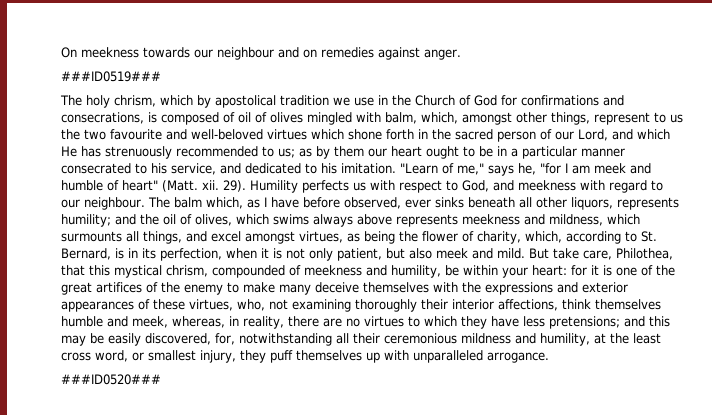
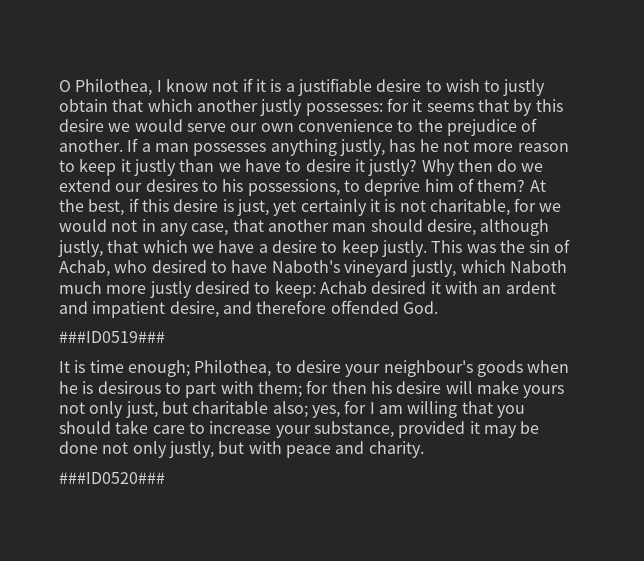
[61,47,461,60] [61,71,161,82] [60,95,624,108] [61,112,683,125] [61,129,670,142] [61,146,625,159] [61,163,651,176] [61,180,663,193] [61,197,679,210] [61,214,640,227] [61,231,657,244] [61,248,673,261] [61,265,675,278] [61,282,628,295] [61,299,661,312] [61,316,670,329] [61,333,661,346] [61,350,549,363] On meekness towards our neighbour and on remedies against anger. // ###ID0519### // The holy chrism, which by apostolical tradition we use in the Church of God for confirmations and consecrations, is composed of oil of olives mingled with balm, which, amongst other things, represent to us the two favourite and well-beloved virtues which shone forth in the sacred person of our Lord, and which He has strenuously recommended to us; as by them our heart ought to be in a particular manner consecrated to his service, and dedicated to his imitation. "Learn of me," says he, "for I am meek and humble of heart" (Matt. xii. 29). Humility perfects us with respect to God, and meekness with regard to our neighbour. The balm which, as I have before observed, ever sinks beneath all other liquors, represents humility; and the oil of olives, which swims always above represents meekness and mildness, which surmounts all things, and excel amongst virtues, as being the flower of charity, which, according to St. Bernard, is in its perfection, when it is not only patient, but also meek and mild. But take care, Philothea, that this mystical chrism, compounded of meekness and humility, be within your heart: for it is one of the great artifices of the enemy to make many deceive themselves with the expressions and exterior appearances of these virtues, who, not examining thoroughly their interior affections, think themselves humble and meek, whereas, in reality, there are no virtues to which they have less pretensions; and this may be easily discovered, for, notwithstanding all their ceremonious mildness and humility, at the least cross word, or smallest injury, they puff themselves up with unparalleled arrogance. -> [59,78,546,96] [59,98,563,116] [59,118,538,136] [59,138,569,156] [59,158,544,176] [59,178,546,196] [59,198,562,216] [59,219,550,236] [58,239,571,257] [59,260,567,277] [59,280,556,298] [59,300,438,318] [59,331,165,343] [59,360,570,377] [59,380,565,398] [59,400,525,418] [59,420,540,438] [59,441,424,458] O Philothea, I know not if it is a justifiable desire to wish to justly obtain that which another justly possesses: for it seems that by this desire we would serve our own convenience to the prejudice of another. If a man possesses anything justly, has he not more reason to keep it justly than we have to desire it justly? Why then do we extend our desires to his possessions, to deprive him of them? At the best, if this desire is just, yet certainly it is not charitable, for we would not in any case, that another man should desire, although justly, that which we have a desire to keep justly. This was the sin of Achab, who desired to have Naboth's vineyard justly, which Naboth much more justly desired to keep: Achab desired it with an ardent and impatient desire, and therefore offended God. // ###ID0519### // It is time enough; Philothea, to desire your neighbour's goods when he is desirous to part with them; for then his desire will make yours not only just, but charitable also; yes, for I am willing that you should take care to increase your substance, provided it may be done not only justly, but with peace and charity.

